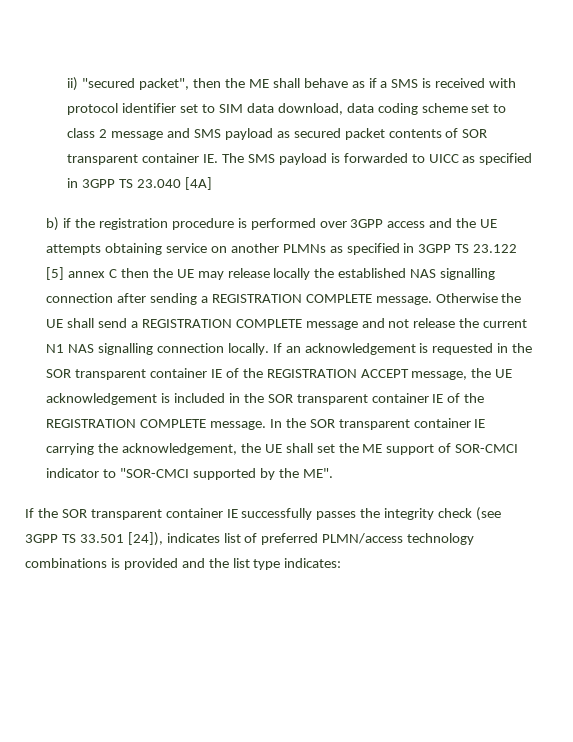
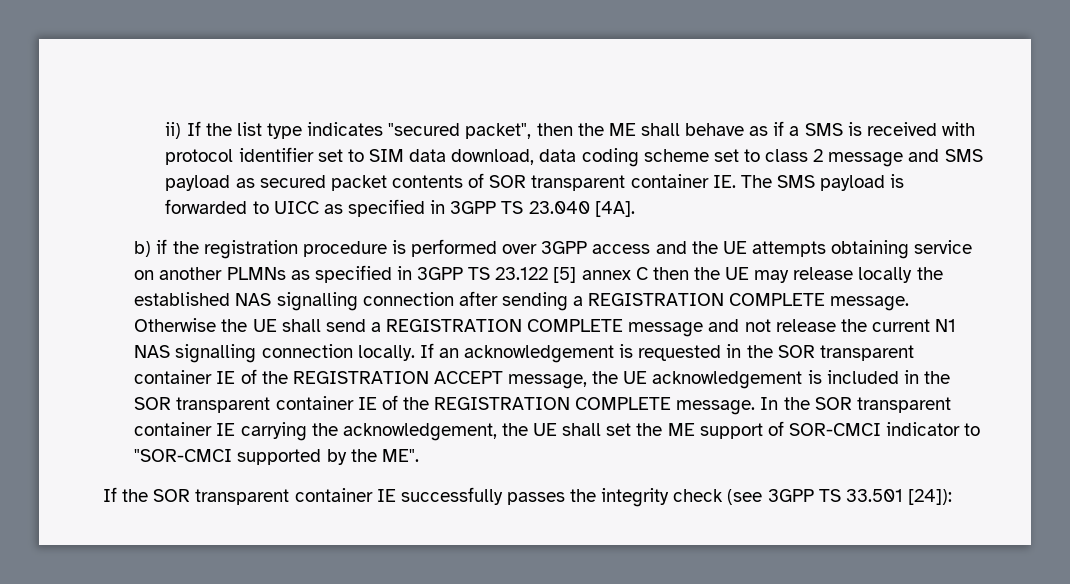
(79, 84) none -> [186,121,384,139] If the list type indicates
[184,177,212,190] [4A] -> [594,201,635,217] [4A].
[127,532,475,546] [25,558,342,570] [24]), indicates list of preferred PLMN/access technology combinations is provided and the list type indicates: -> [907,489,952,505] [24]):

